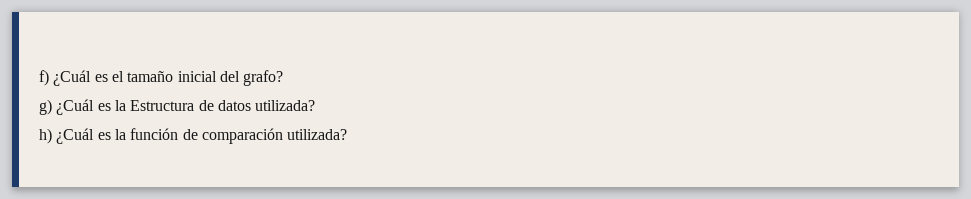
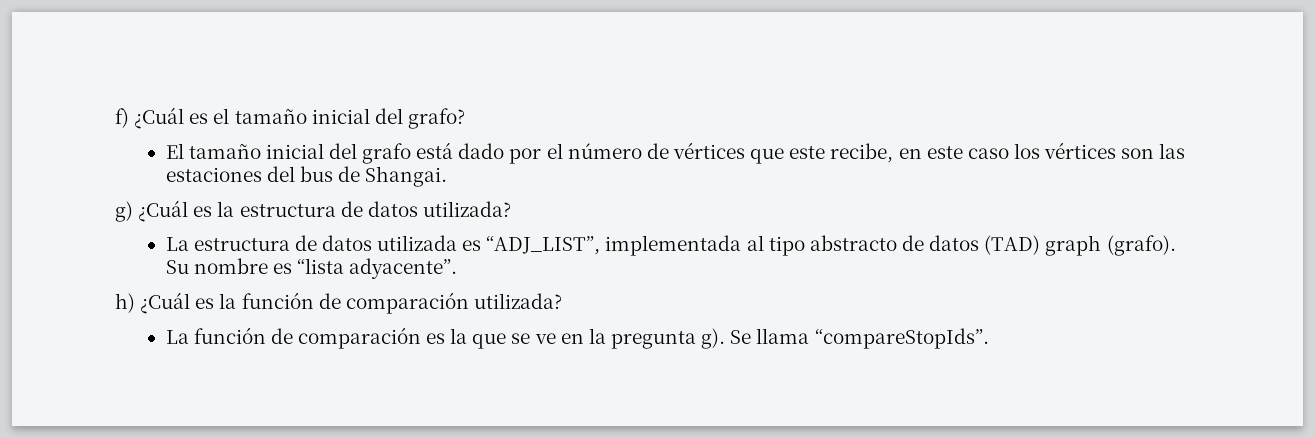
(284, 78) none -> [165,142,1186,164] [165,166,448,187] // El tamaño inicial del grafo está dado por el número de vértices que este recibe, en este caso los vértices son las estaciones del bus de Shangai.
[130,100,195,111] Estructura -> [239,204,336,217] estructura
(316, 105) none -> [165,235,1176,256] [165,258,458,279] // La estructura de datos utilizada es “ADJ_LIST”, implementada al tipo abstracto de datos (TAD) graph (grafo). Su nombre es “lista adyacente”.
(348, 134) none -> [165,327,989,349] // La función de comparación es la que se ve en la pregunta g). Se llama “compareStopIds”.

